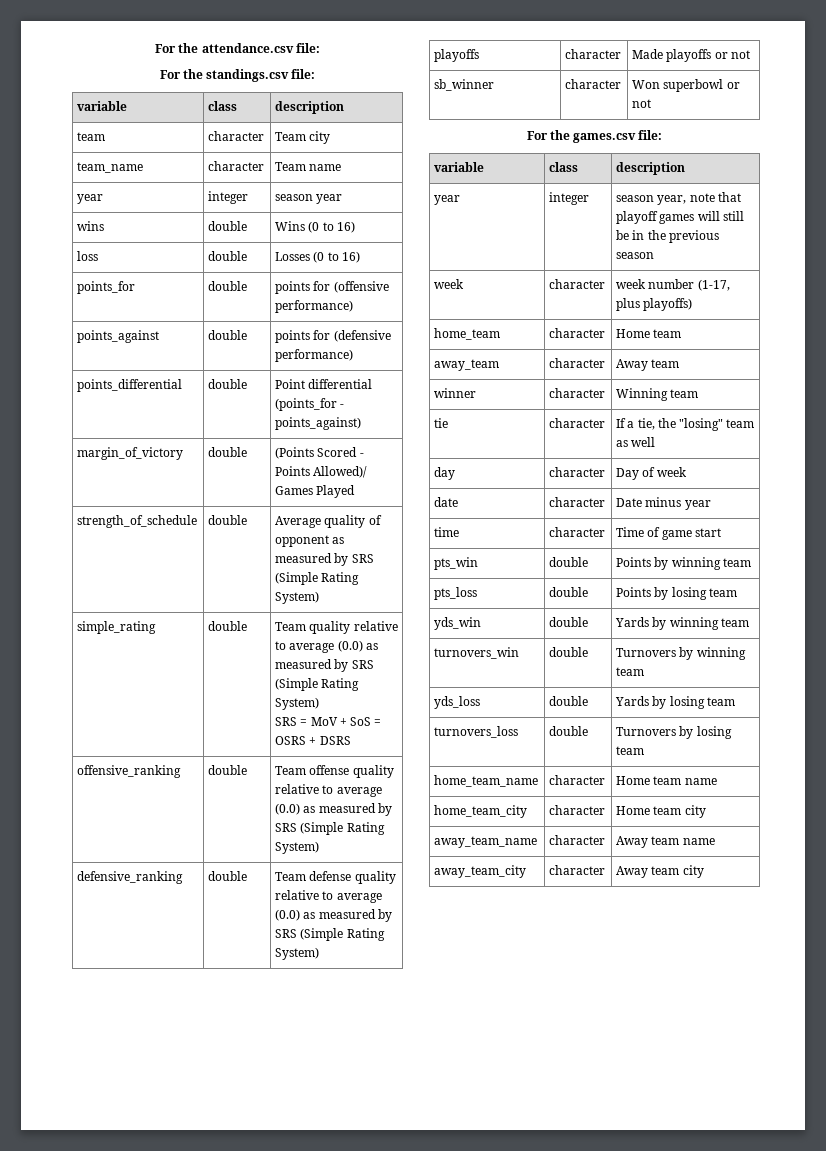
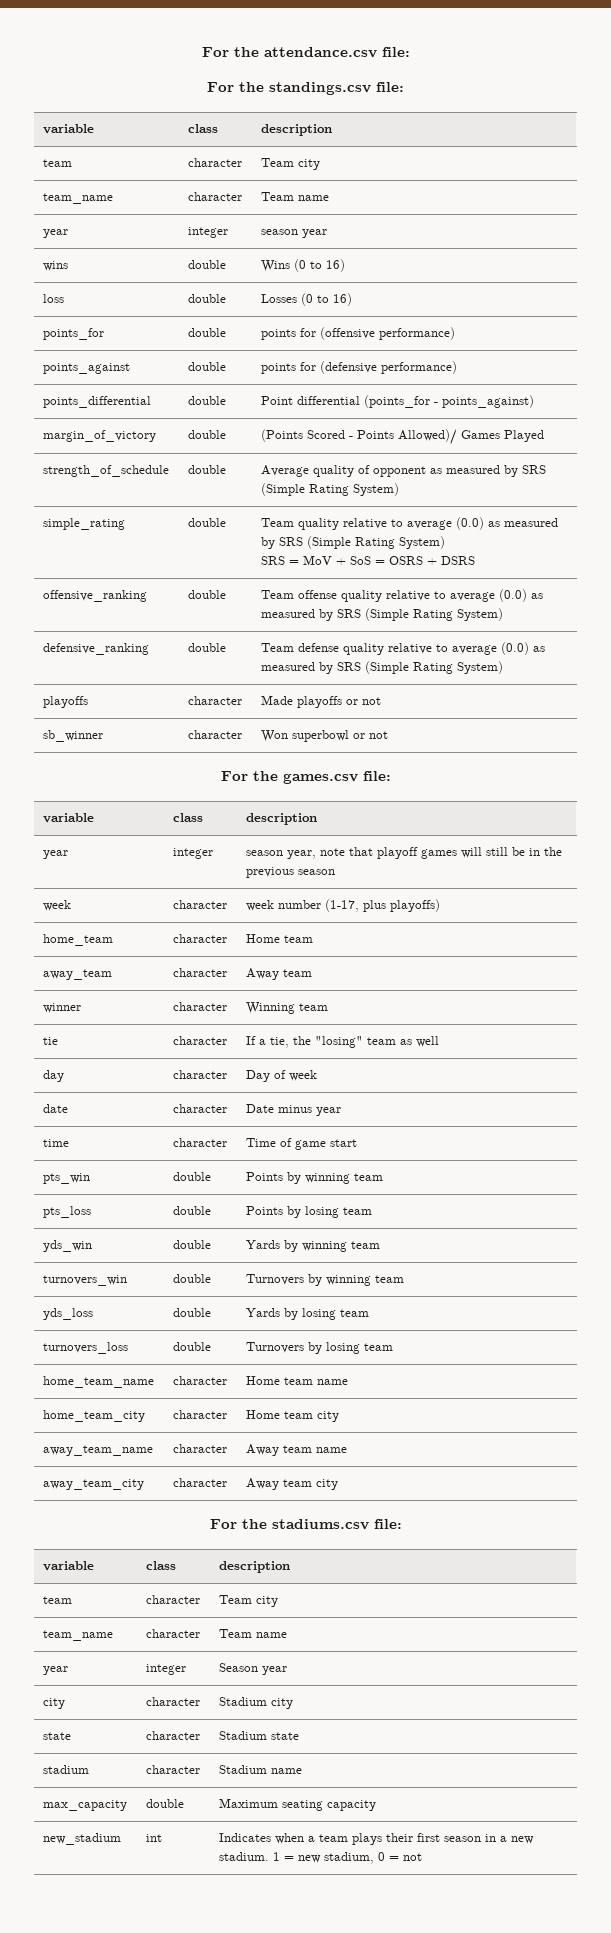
(704, 871) none -> [209,1519,402,1530] [43,1561,95,1571] [146,1561,177,1570] [219,1561,291,1573] [43,1596,73,1604] [146,1595,201,1604] [219,1595,279,1607] [43,1630,114,1641] [146,1629,201,1638] [219,1629,288,1638] [43,1666,69,1675] [146,1664,187,1675] [219,1663,288,1675] [43,1698,66,1709] [146,1697,201,1706] [219,1697,294,1709] [43,1732,72,1740] [146,1731,201,1740] [219,1731,300,1740] [43,1765,90,1774] [146,1765,201,1774] [219,1765,303,1774] [43,1800,128,1811] [146,1799,185,1808] [219,1798,377,1811] [43,1833,122,1845] [146,1834,163,1842] [219,1833,535,1845] [219,1852,423,1864] // For the stadiums.csv file: // variable | class | description // team | character | Team city // team_name | character | Team name // year | integer | Season year // city | character | Stadium city // state | character | Stadium state // stadium | character | Stadium name // max_capacity | double | Maximum seating capacity // new_stadium | int | Indicates when a team plays their first season in a new stadium. 1 = new stadium, 0 = not

